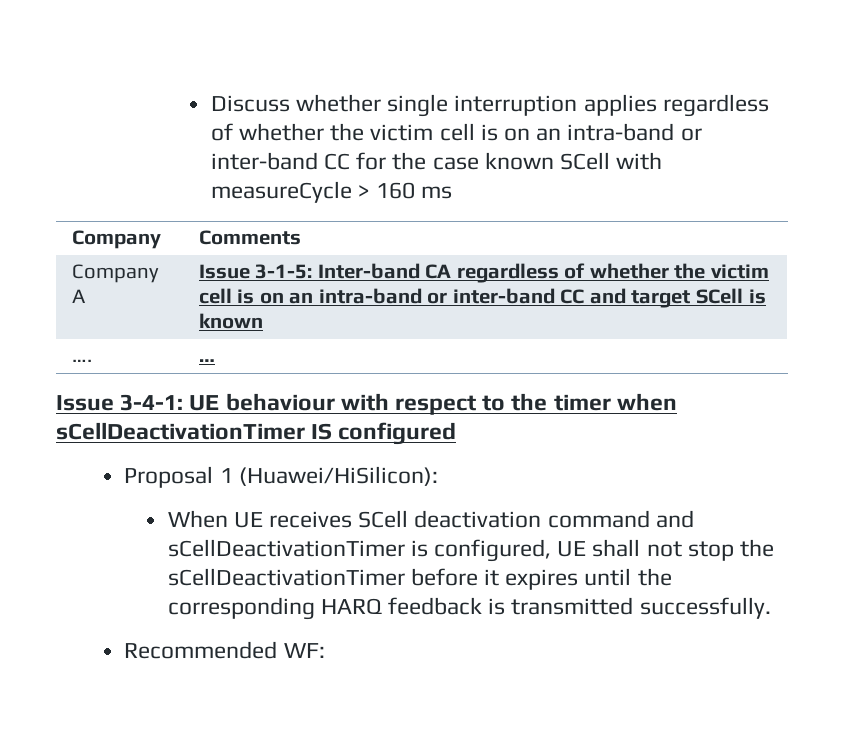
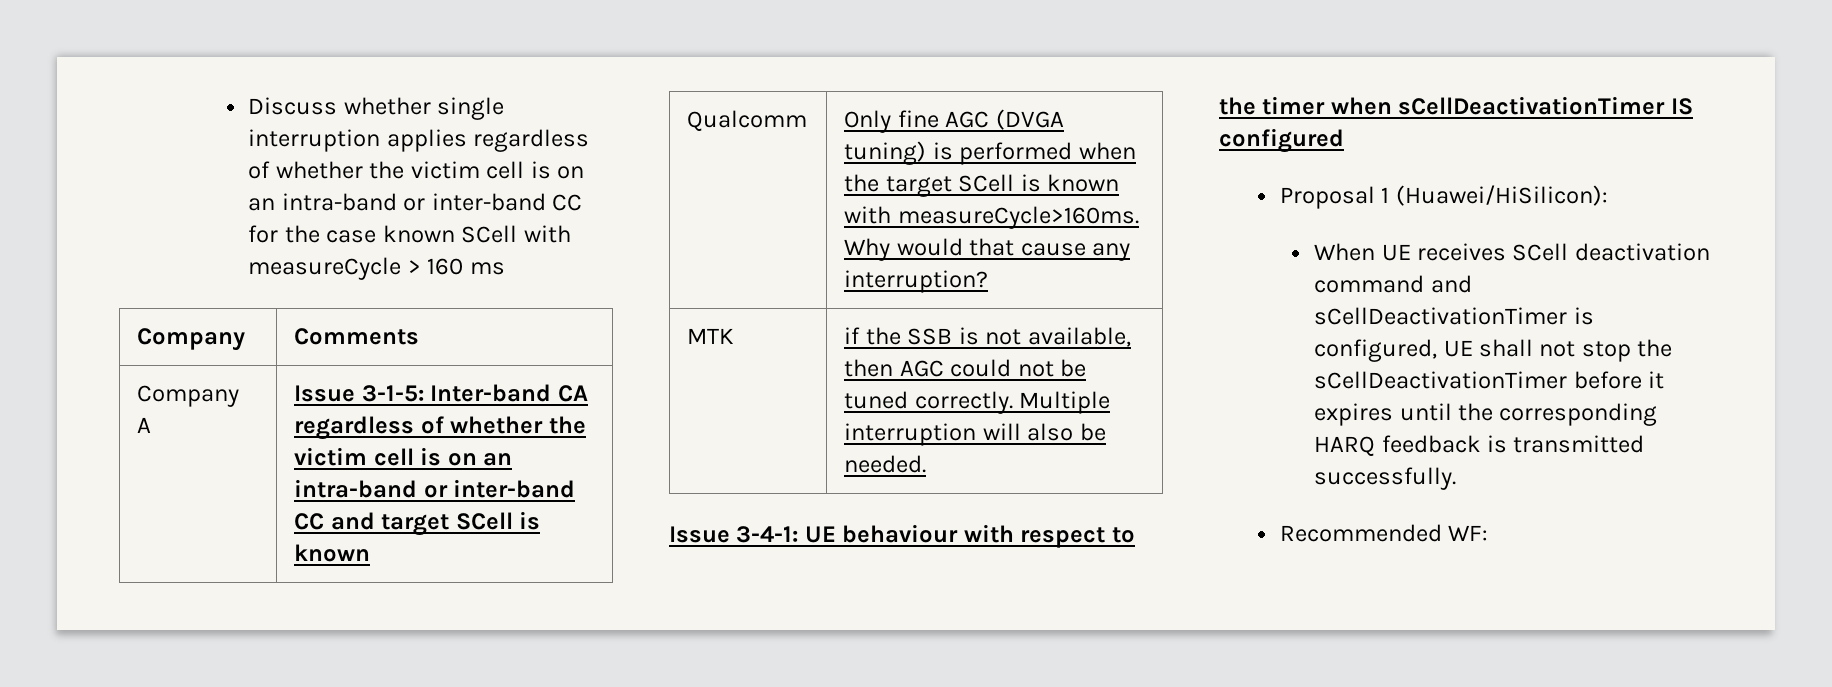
[71,359,92,362] [198,359,215,362] …. | … -> [687,110,808,132] [844,109,1064,133] [844,141,1136,165] [844,174,1120,197] [844,206,1139,229] [844,238,1131,261] [844,270,989,293] [687,328,735,344] [844,327,1131,347] [844,359,1087,377] [844,391,1111,414] [844,423,1106,446] [844,455,927,473] Qualcomm | Only fine AGC (DVGA tuning) is performed when the target SCell is known with measureCycle>160ms. Why would that cause any interruption? // MTK | if the SSB is not available, then AGC could not be tuned correctly. Multiple interruption will also be needed.

